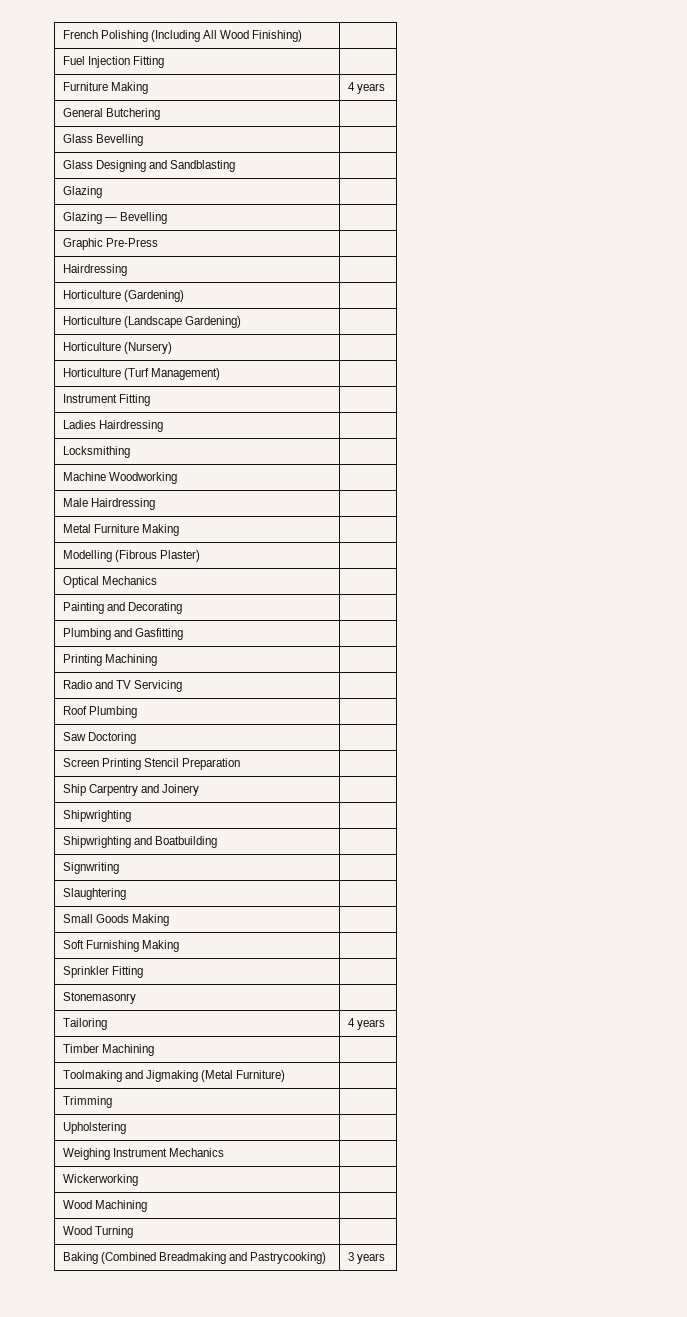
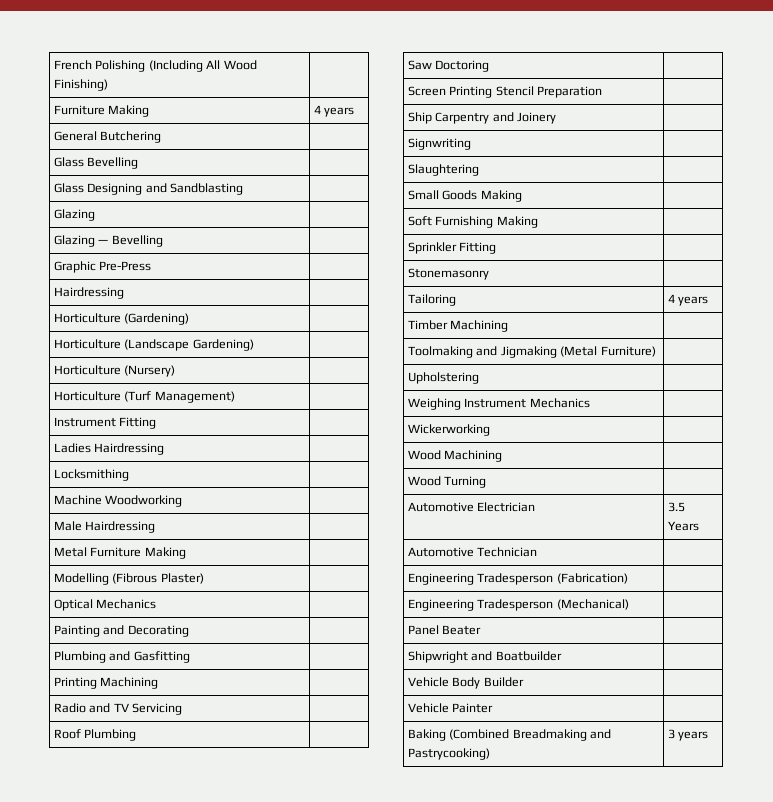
[62,56,164,68] // Fuel Injection Fitting | -> (109, 85) none
[62,810,131,822] [62,836,217,848] // Shipwrighting | // Shipwrighting and Boatbuilding | -> (557, 118) none
[62,1096,112,1108] // Trimming | -> (656, 351) none
(133, 1232) none -> [408,502,536,512] [668,502,686,512] [668,521,700,531] [408,547,538,557] [408,573,628,585] [408,599,629,611] [408,625,482,635] [408,651,562,663] [408,677,524,689] [408,703,494,713] // Automotive Electrician | 3.5 Years // Automotive Technician | // Engineering Tradesperson (Fabrication) | // Engineering Tradesperson (Mechanical) | // Panel Beater | // Shipwright and Boatbuilder | // Vehicle Body Builder | // Vehicle Painter |

